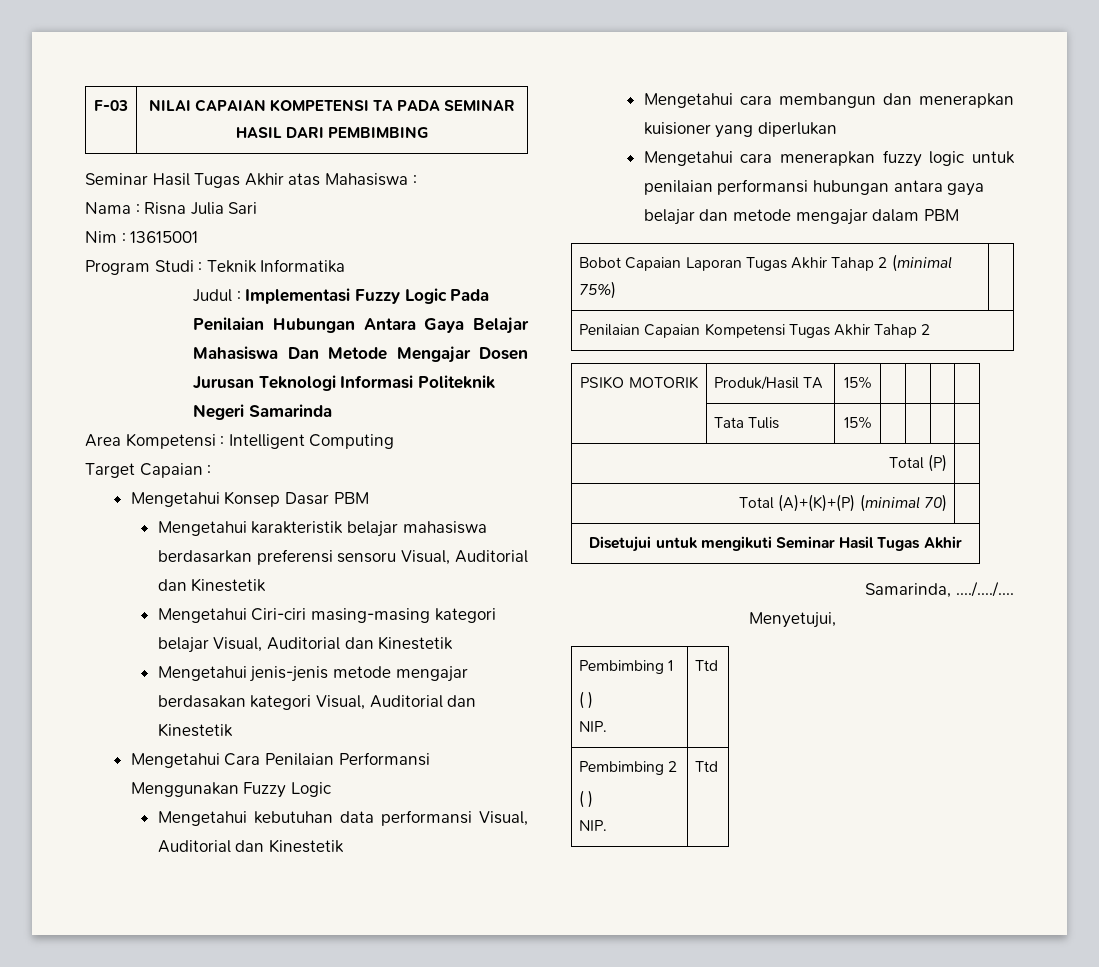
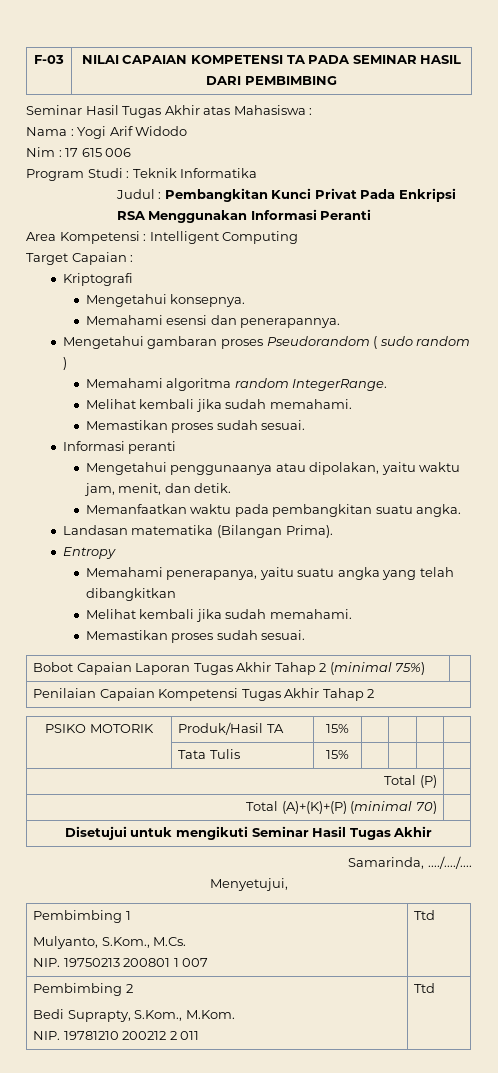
[144,202,258,215] Risna Julia Sari -> [77,126,188,139] Yogi Arif Widodo
[130,231,199,243] 13615001 -> [65,148,132,157] 17 615 006
[245,288,490,304] [193,317,529,334] [193,346,528,363] [193,375,495,391] [193,404,332,420] Implementasi Fuzzy Logic Pada Penilaian Hubungan Antara Gaya Belajar Mahasiswa Dan Metode Mengajar Dosen Jurusan Teknologi Informasi Politeknik Negeri Samarinda -> [164,188,456,202] [116,209,372,223] Pembangkitan Kunci Privat Pada Enkripsi RSA Menggunakan Informasi Peranti
[130,491,369,507] [157,521,487,537] [157,549,528,565] [157,578,267,592] [157,608,496,623] [157,636,454,653] [157,666,468,682] [157,695,477,710] [157,723,233,737] [130,752,430,768] [130,782,331,798] [157,810,528,826] [157,839,344,853] [643,93,1014,108] [643,122,837,138] [643,150,1015,167] [643,179,985,196] [643,209,959,225] Mengetahui Konsep Dasar PBM // Mengetahui karakteristik belajar mahasiswa berdasarkan preferensi sensoru Visual, Auditorial dan Kinestetik // Mengetahui Ciri-ciri masing-masing kategori belajar Visual, Auditorial dan Kinestetik // Mengetahui jenis-jenis metode mengajar berdasakan kategori Visual, Auditorial dan Kinestetik // Mengetahui Cara Penilaian Performansi Menggunakan Fuzzy Logic // Mengetahui kebutuhan data performansi Visual, Auditorial dan Kinestetik // Mengetahui cara membangun dan menerapkan kuisioner yang diperlukan // Mengetahui cara menerapkan fuzzy logic untuk penilaian performansi hubungan antara gaya belajar dan metode mengajar dalam PBM -> [62,273,133,286] [85,294,246,307] [85,315,341,328] [62,336,471,349] [62,357,67,370] [85,378,388,391] [85,399,352,412] [85,420,306,433] [62,441,177,454] [85,462,461,475] [83,483,232,496] [85,504,462,517] [62,525,333,538] [62,547,116,559] [85,567,454,580] [85,588,176,601] [85,609,352,622] [85,630,306,643] Kriptografi // Mengetahui konsepnya. // Memahami esensi dan penerapannya. // Mengetahui gambaran proses Pseudorandom ( sudo random ) // Memahami algoritma random IntegerRange. // Melihat kembali jika sudah memahami. // Memastikan proses sudah sesuai. // Informasi peranti // Mengetahui penggunaanya atau dipolakan, yaitu waktu jam, menit, dan detik. // Memanfaatkan waktu pada pembangkitan suatu angka. // Landasan matematika (Bilangan Prima). // Entropy // Memahami penerapanya, yaitu suatu angka yang telah dibangkitkan // Melihat kembali jika sudah memahami. // Memastikan proses sudah sesuai.
[579,691,594,709] [579,721,608,732] [695,660,719,671] [579,761,678,775] [579,790,594,808] [579,820,608,831] ( ) // NIP. | Ttd // Pembimbing 2 // ( ) // NIP. -> [33,936,187,949] [33,958,209,967] [414,910,436,920] [33,983,133,996] [33,1009,235,1022] [33,1031,200,1040] Mulyanto, S.Kom., M.Cs. // NIP. 19750213 200801 1 007 | Ttd // Pembimbing 2 // Bedi Suprapty, S.Kom., M.Kom. // NIP. 19781210 200212 2 011

